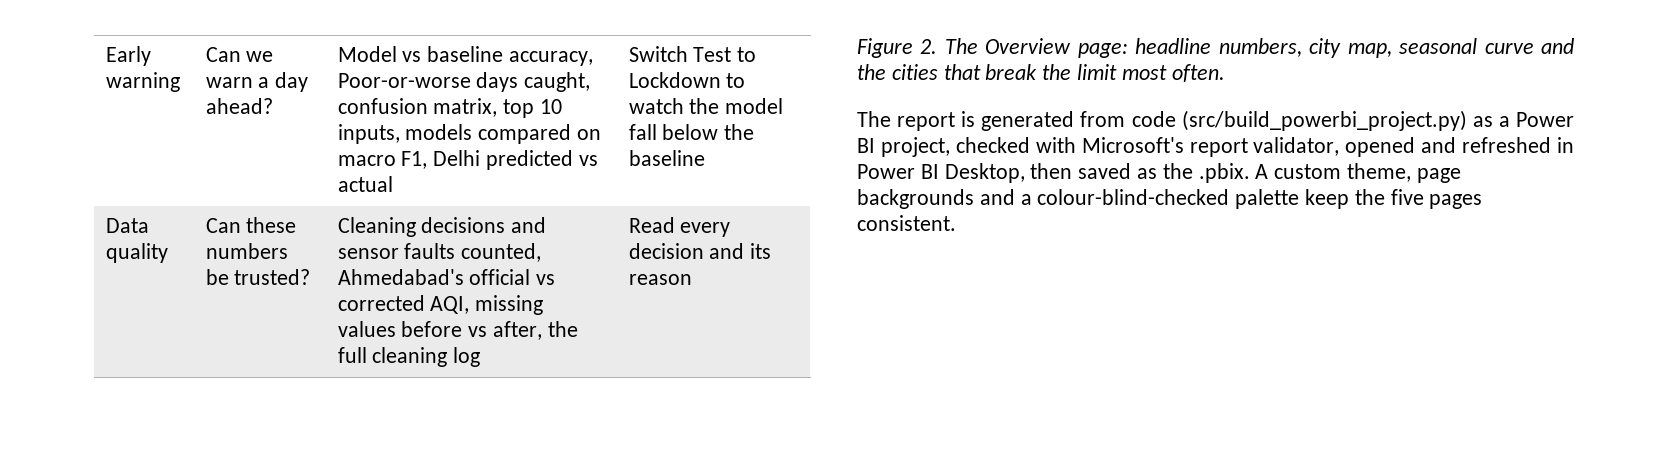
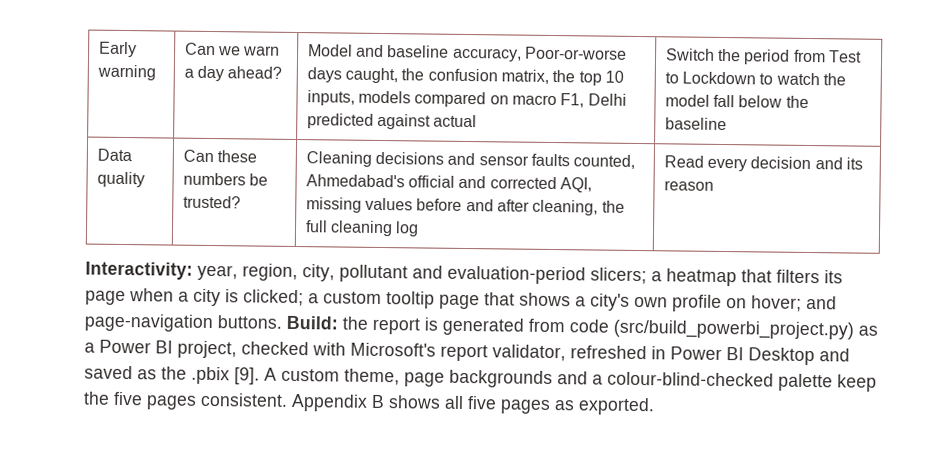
[402,51,422,62] vs -> [356,44,385,58] and
(591, 82) none -> [401,68,425,81] the
(498, 107) none -> [552,69,576,83] the
[578,155,598,166] vs -> [377,113,432,130] against
(688, 54) none -> [718,48,826,65] the period from
[536,274,556,285] vs -> [458,175,487,189] and
[468,321,542,340] vs after, -> [465,198,599,216] and after cleaning,
[857,38,1574,58] [857,64,1225,82] [857,111,891,127] Figure 2. The Overview page: headline numbers, city map, seasonal curve and the cities that break the limit most often. // The -> [85,261,843,287] [85,288,837,312] [84,313,368,333] Interactivity: year, region, city, pollutant and evaluation-period slicers; a heatmap that filters its page when a city is clicked; a custom tooltip page that shows a city's own profile on hover; and page-navigation buttons. Build: the
[1345,137,1457,157] opened and -> (566, 353) none
[944,163,1073,183] Desktop, then -> [748,347,850,366] Desktop and
[1198,163,1250,183] .pbix. -> [191,366,260,385] .pbix [9].
(956, 223) none -> [291,393,655,416] Appendix B shows all five pages as exported.

